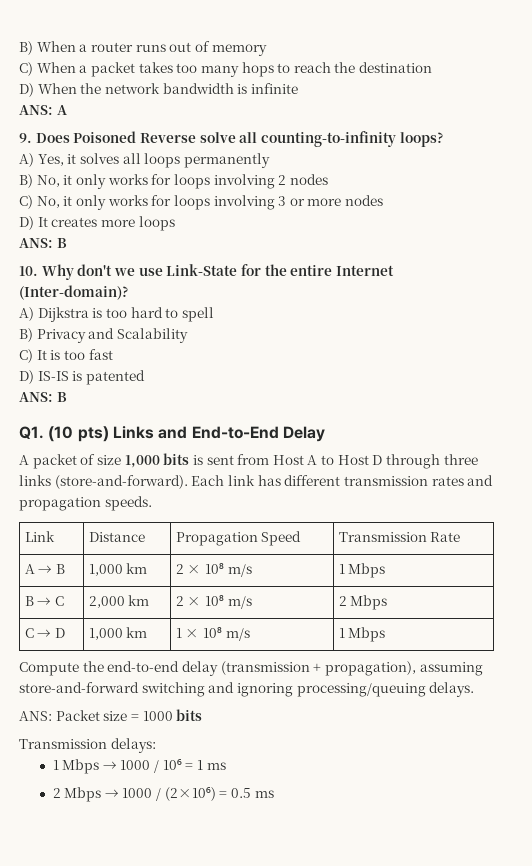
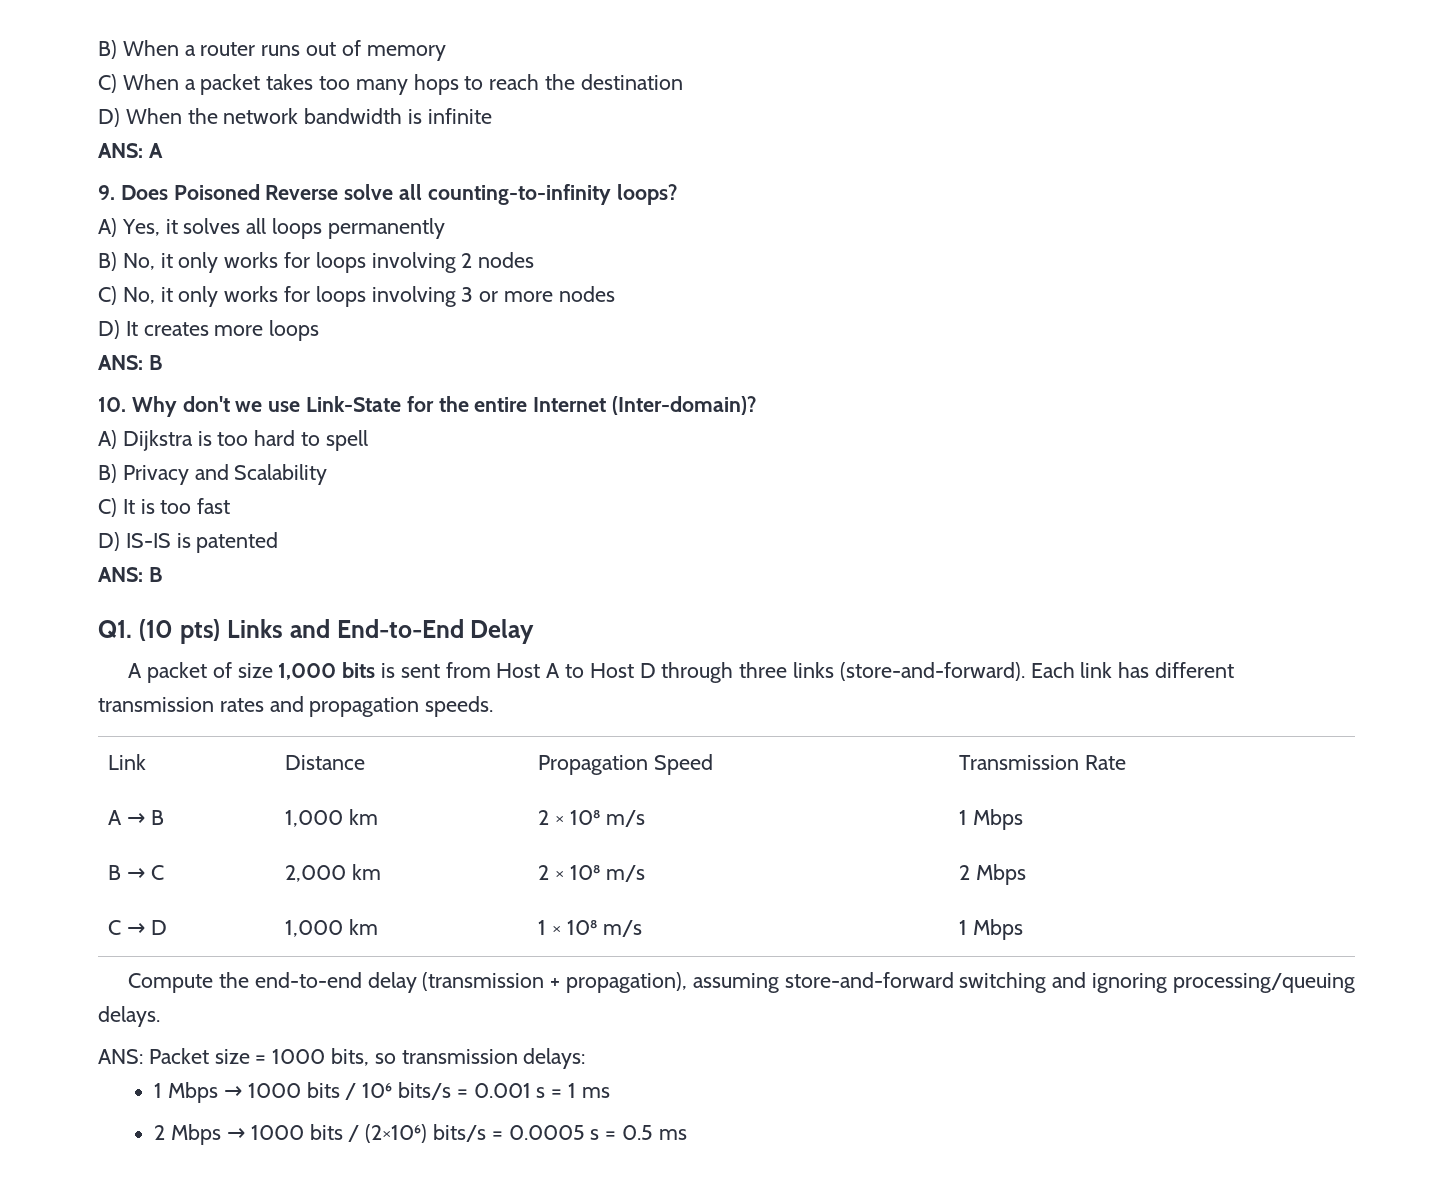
[176,709,203,721] [19,739,107,749] bits // Transmission -> [331,1048,518,1066] bits, so transmission
(151, 765) none -> [306,1082,340,1098] bits
(182, 764) none -> [398,1082,546,1100] bits/s = 0.001 s
(153, 793) none -> [309,1124,343,1140] bits
(216, 794) none -> [433,1124,600,1142] bits/s = 0.0005 s

